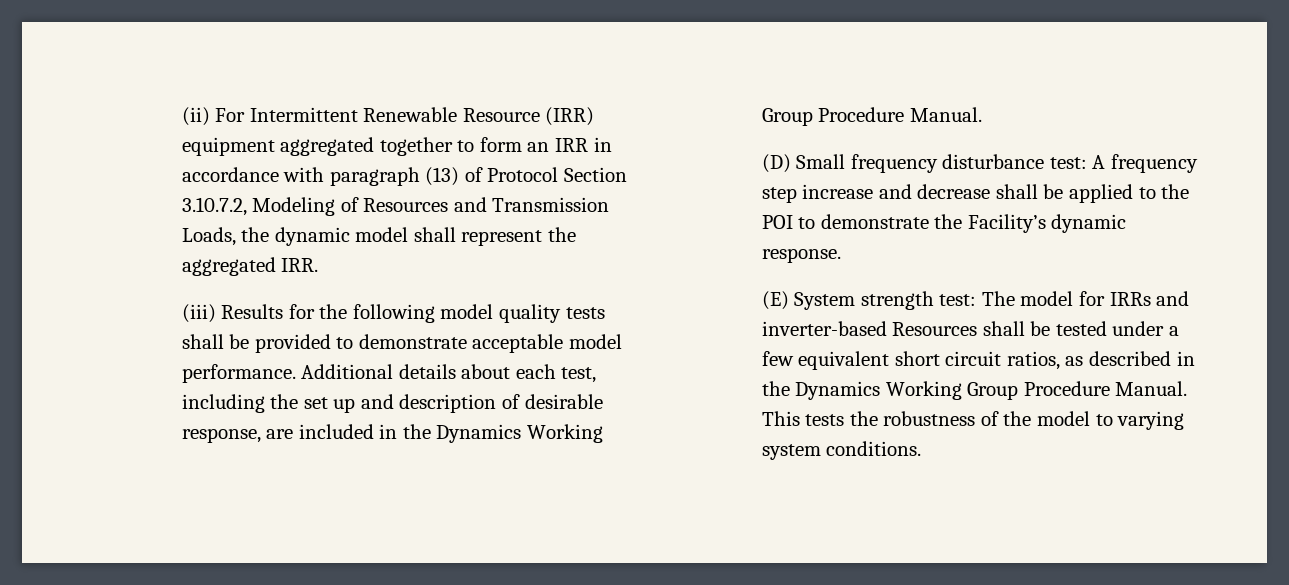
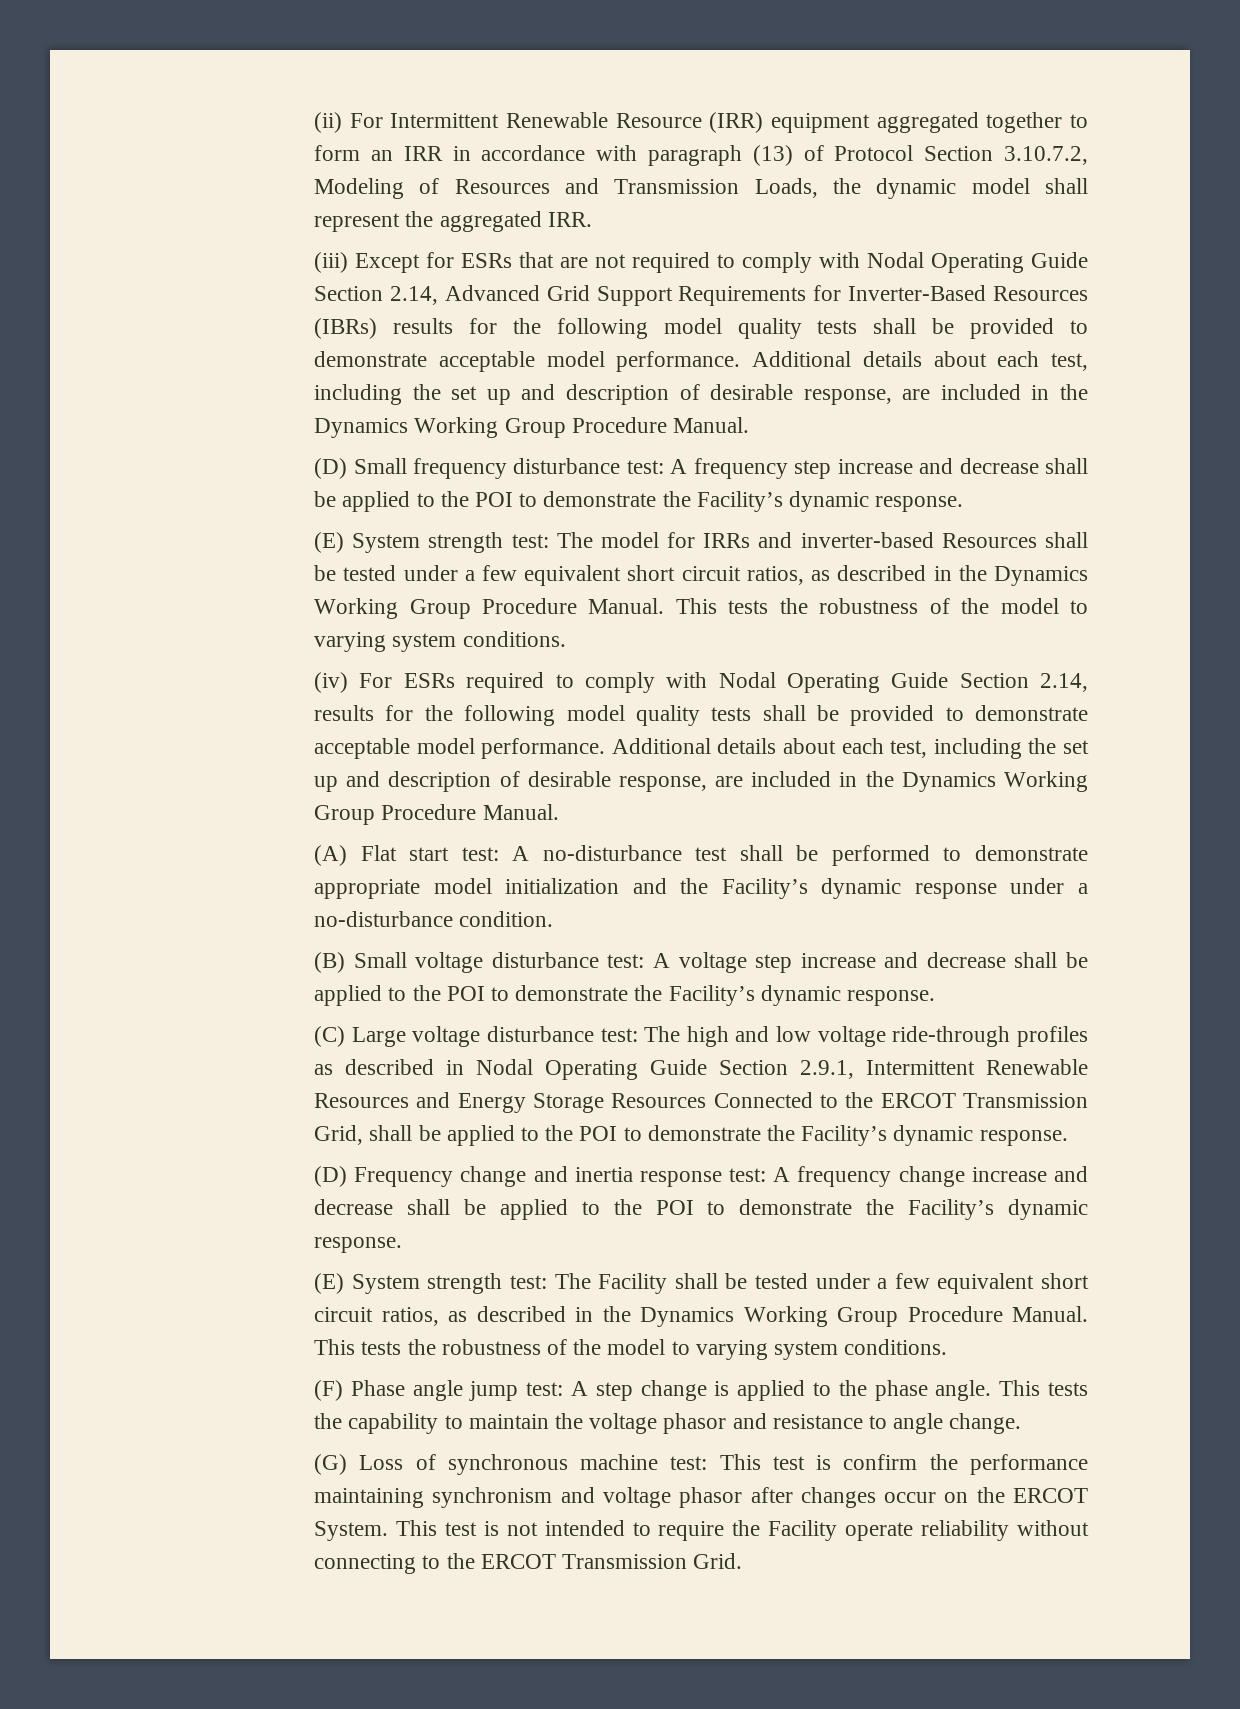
[221,304,284,319] Results -> [355,252,1089,273] [314,285,1088,306] [314,318,453,339] Except for ESRs that are not required to comply with Nodal Operating Guide Section 2.14, Advanced Grid Support Requirements for Inverter-Based Resources (IBRs) results
(922, 448) none -> [314,672,1088,693] [314,705,1088,726] [314,738,1089,759] [314,771,1088,792] [314,804,559,825] [314,845,1088,866] [314,878,1088,899] [314,911,554,927] [314,952,1088,973] [314,985,935,1006] [314,1026,1089,1047] [314,1059,1088,1080] [314,1092,1088,1113] [314,1125,1068,1146] [314,1166,1088,1187] [314,1199,1089,1220] [314,1237,403,1253] [314,1273,1090,1294] [314,1306,1088,1327] [314,1339,948,1360] [314,1380,1088,1401] [314,1413,1022,1434] [314,1454,1088,1475] [314,1487,1088,1508] [314,1520,1089,1541] [314,1553,743,1574] // (iv) For ESRs required to comply with Nodal Operating Guide Section 2.14, results for the following model quality tests shall be provided to demonstrate acceptable model performance. Additional details about each test, including the set up and description of desirable response, are included in the Dynamics Working Group Procedure Manual. // (A) Flat start test: A no-disturbance test shall be performed to demonstrate appropriate model initialization and the Facility’s dynamic response under a no-disturbance condition. // (B) Small voltage disturbance test: A voltage step increase and decrease shall be applied to the POI to demonstrate the Facility’s dynamic response. // (C) Large voltage disturbance test: The high and low voltage ride-through profiles as described in Nodal Operating Guide Section 2.9.1, Intermittent Renewable Resources and Energy Storage Resources Connected to the ERCOT Transmission Grid, shall be applied to the POI to demonstrate the Facility’s dynamic response. // (D) Frequency change and inertia response test: A frequency change increase and decrease shall be applied to the POI to demonstrate the Facility’s dynamic response. // (E) System strength test: The Facility shall be tested under a few equivalent short circuit ratios, as described in the Dynamics Working Group Procedure Manual. This tests the robustness of the model to varying system conditions. // (F) Phase angle jump test: A step change is applied to the phase angle. This tests the capability to maintain the voltage phasor and resistance to angle change. // (G) Loss of synchronous machine test: This test is confirm the performance maintaining synchronism and voltage phasor after changes occur on the ERCOT System. This test is not intended to require the Facility operate reliability without connecting to the ERCOT Transmission Grid.

